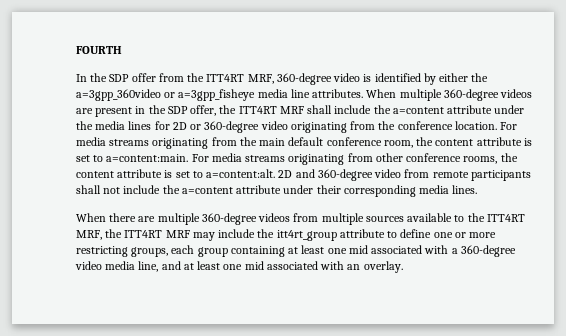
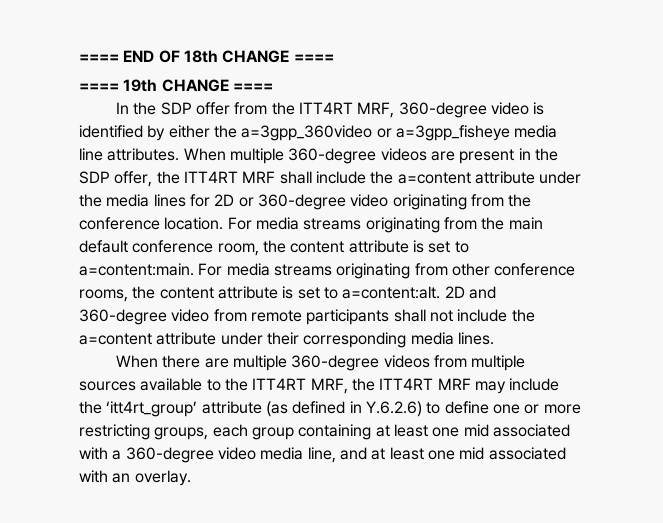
[76,46,122,54] FOURTH -> [79,50,334,63] [79,79,273,92] ==== END OF 18th CHANGE ==== // ==== 19th CHANGE ====
[276,229,385,241] itt4rt_group attribute -> [106,401,422,417] ‘itt4rt_group’ attribute (as defined in Y.6.2.6)

